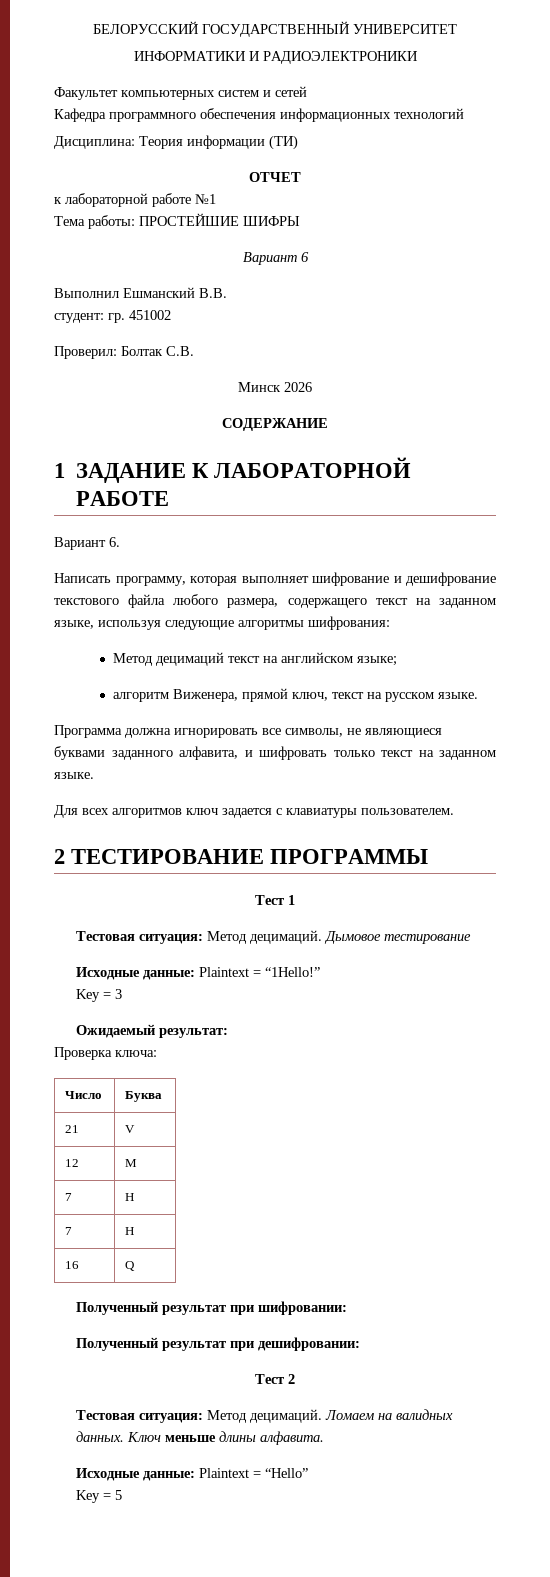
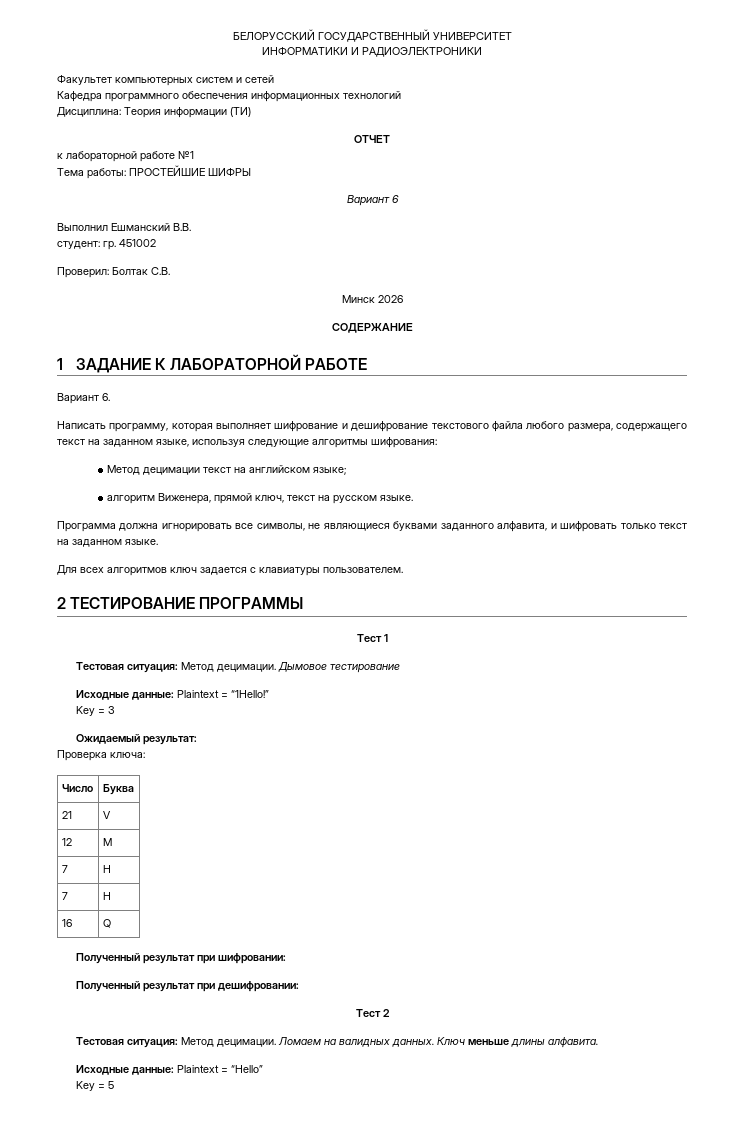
[156,652,225,666] децимаций -> [143,467,201,475] децимации
[249,930,322,944] децимаций. -> [217,664,277,672] децимации.
[249,1409,322,1423] децимаций. -> [217,1039,277,1047] децимации.

